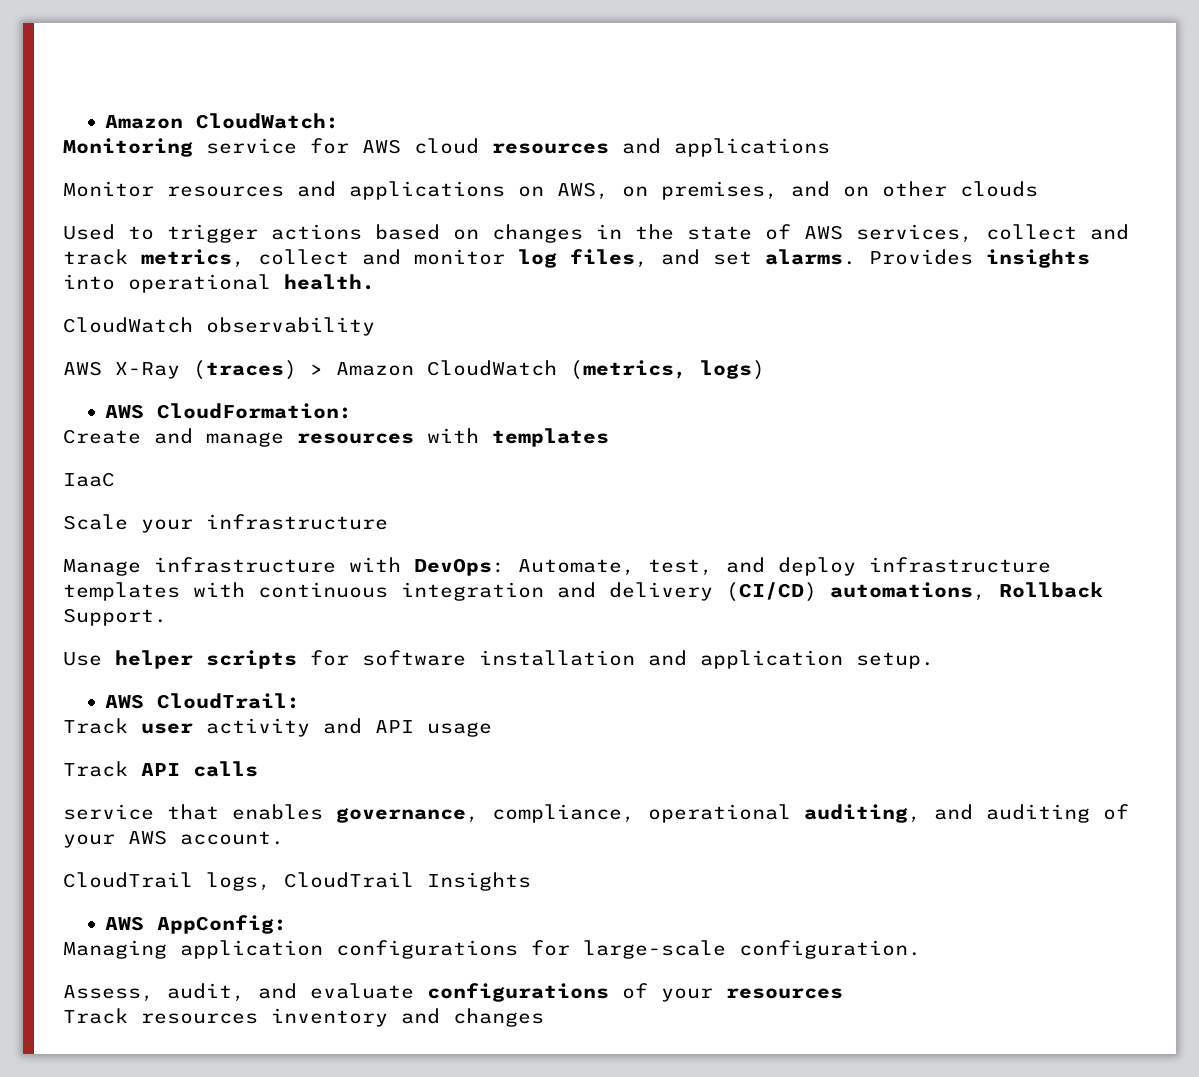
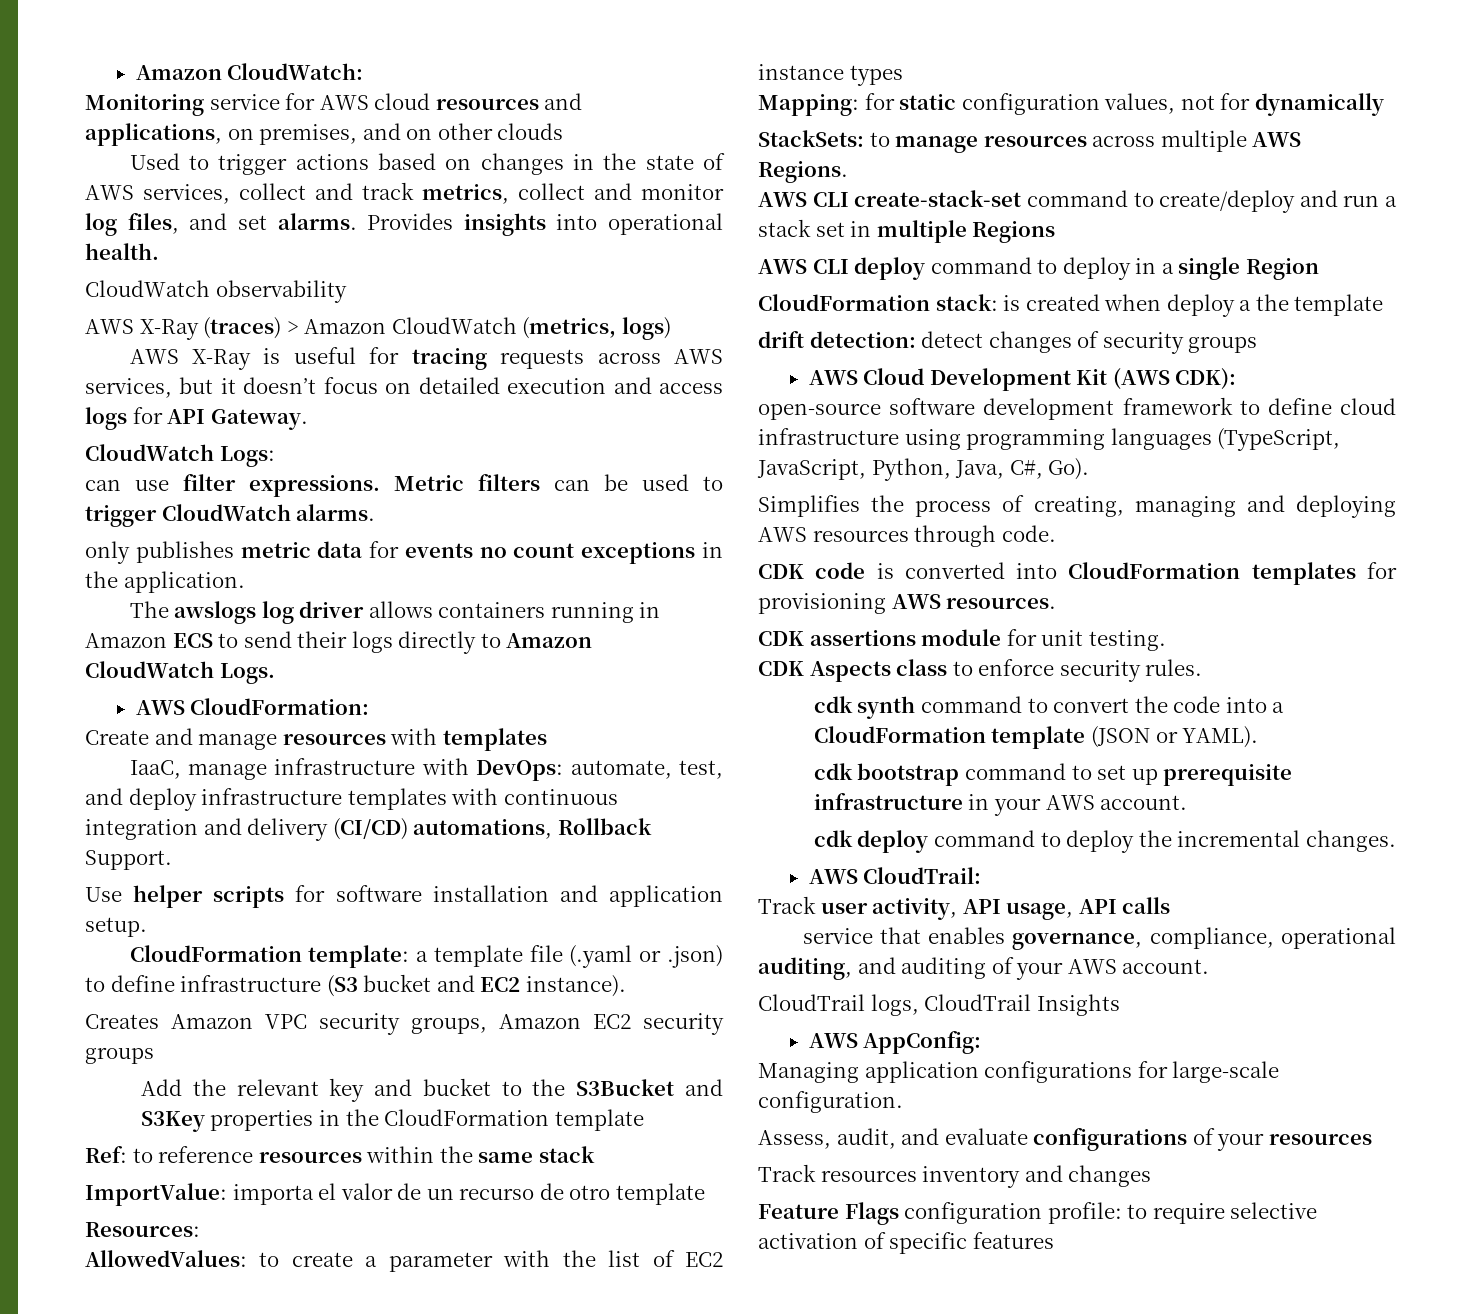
[674,138,830,157] [63,181,609,200] applications // Monitor resources and applications on AWS, -> [85,123,222,146] applications,
(765, 370) none -> [129,347,723,370] [85,377,724,398] [85,407,308,430] [85,444,275,467] [85,474,723,497] [85,504,376,527] [85,541,723,564] [85,571,245,593] [129,601,661,624] [85,631,593,654] [85,661,275,684] // AWS X-Ray is useful for tracing requests across AWS services, but it doesn’t focus on detailed execution and access logs for API Gateway. // CloudWatch Logs: // can use filter expressions. Metric filters can be used to trigger CloudWatch alarms. // only publishes metric data for events no count exceptions in the application. // The awslogs log driver allows containers running in Amazon ECS to send their logs directly to Amazon CloudWatch Logs.
[63,472,115,487] [63,514,388,533] [63,559,141,576] IaaC // Scale your infrastructure // Manage -> [129,760,267,780] IaaC, manage
[518,559,635,576] Automate, -> [570,760,672,779] automate,
(934, 660) none -> [129,945,723,968] [85,974,626,997] [85,1013,724,1035] [85,1047,154,1064] [140,1078,723,1102] [140,1109,644,1132] [85,1146,595,1163] [85,1183,705,1206] [85,1222,200,1237] [85,1250,724,1272] [758,64,903,86] [758,93,1384,116] [758,130,1302,153] [758,161,848,183] [758,190,1397,213] [758,219,1056,243] [758,257,1319,280] [758,294,1384,317] [758,331,1258,354] [808,368,1237,391] [758,397,1396,420] [758,428,1341,451] [757,458,1090,481] [758,495,1396,518] [758,525,1056,547] [758,562,1397,585] [758,593,1057,614] [758,629,1166,651] [758,659,1203,682] [813,696,1285,719] [813,726,1259,749] [813,763,1293,786] [813,793,1188,816] [813,830,1396,853] // CloudFormation template: a template file (.yaml or .json) to define infrastructure (S3 bucket and EC2 instance). // Creates Amazon VPC security groups, Amazon EC2 security groups // Add the relevant key and bucket to the S3Bucket and S3Key properties in the CloudFormation template // Ref: to reference resources within the same stack // ImportValue: importa el valor de un recurso de otro template // Resources: // AllowedValues: to create a parameter with the list of EC2 instance types // Mapping: for static configuration values, not for dynamically // StackSets: to manage resources across multiple AWS Regions. // AWS CLI create-stack-set command to create/deploy and run a stack set in multiple Regions // AWS CLI deploy command to deploy in a single Region // CloudFormation stack: is created when deploy a the template // drift detection: detect changes of security groups // AWS Cloud Development Kit (AWS CDK): // open-source software development framework to define cloud infrastructure using programming languages (TypeScript, JavaScript, Python, Java, C#, Go). // Simplifies the process of creating, managing and deploying AWS resources through code. // CDK code is converted into CloudFormation templates for provisioning AWS resources. // CDK assertions module for unit testing. // CDK Aspects class to enforce security rules. // cdk synth command to convert the code into a CloudFormation template (JSON or YAML). // cdk bootstrap command to set up prerequisite infrastructure in your AWS account. // cdk deploy command to deploy the incremental changes.
[206,718,492,737] [63,761,128,777] activity and API usage // Track -> [872,898,1074,920] activity, API usage,
(544, 1017) none -> [758,1202,1318,1225] [758,1232,1054,1254] // Feature Flags configuration profile: to require selective activation of specific features

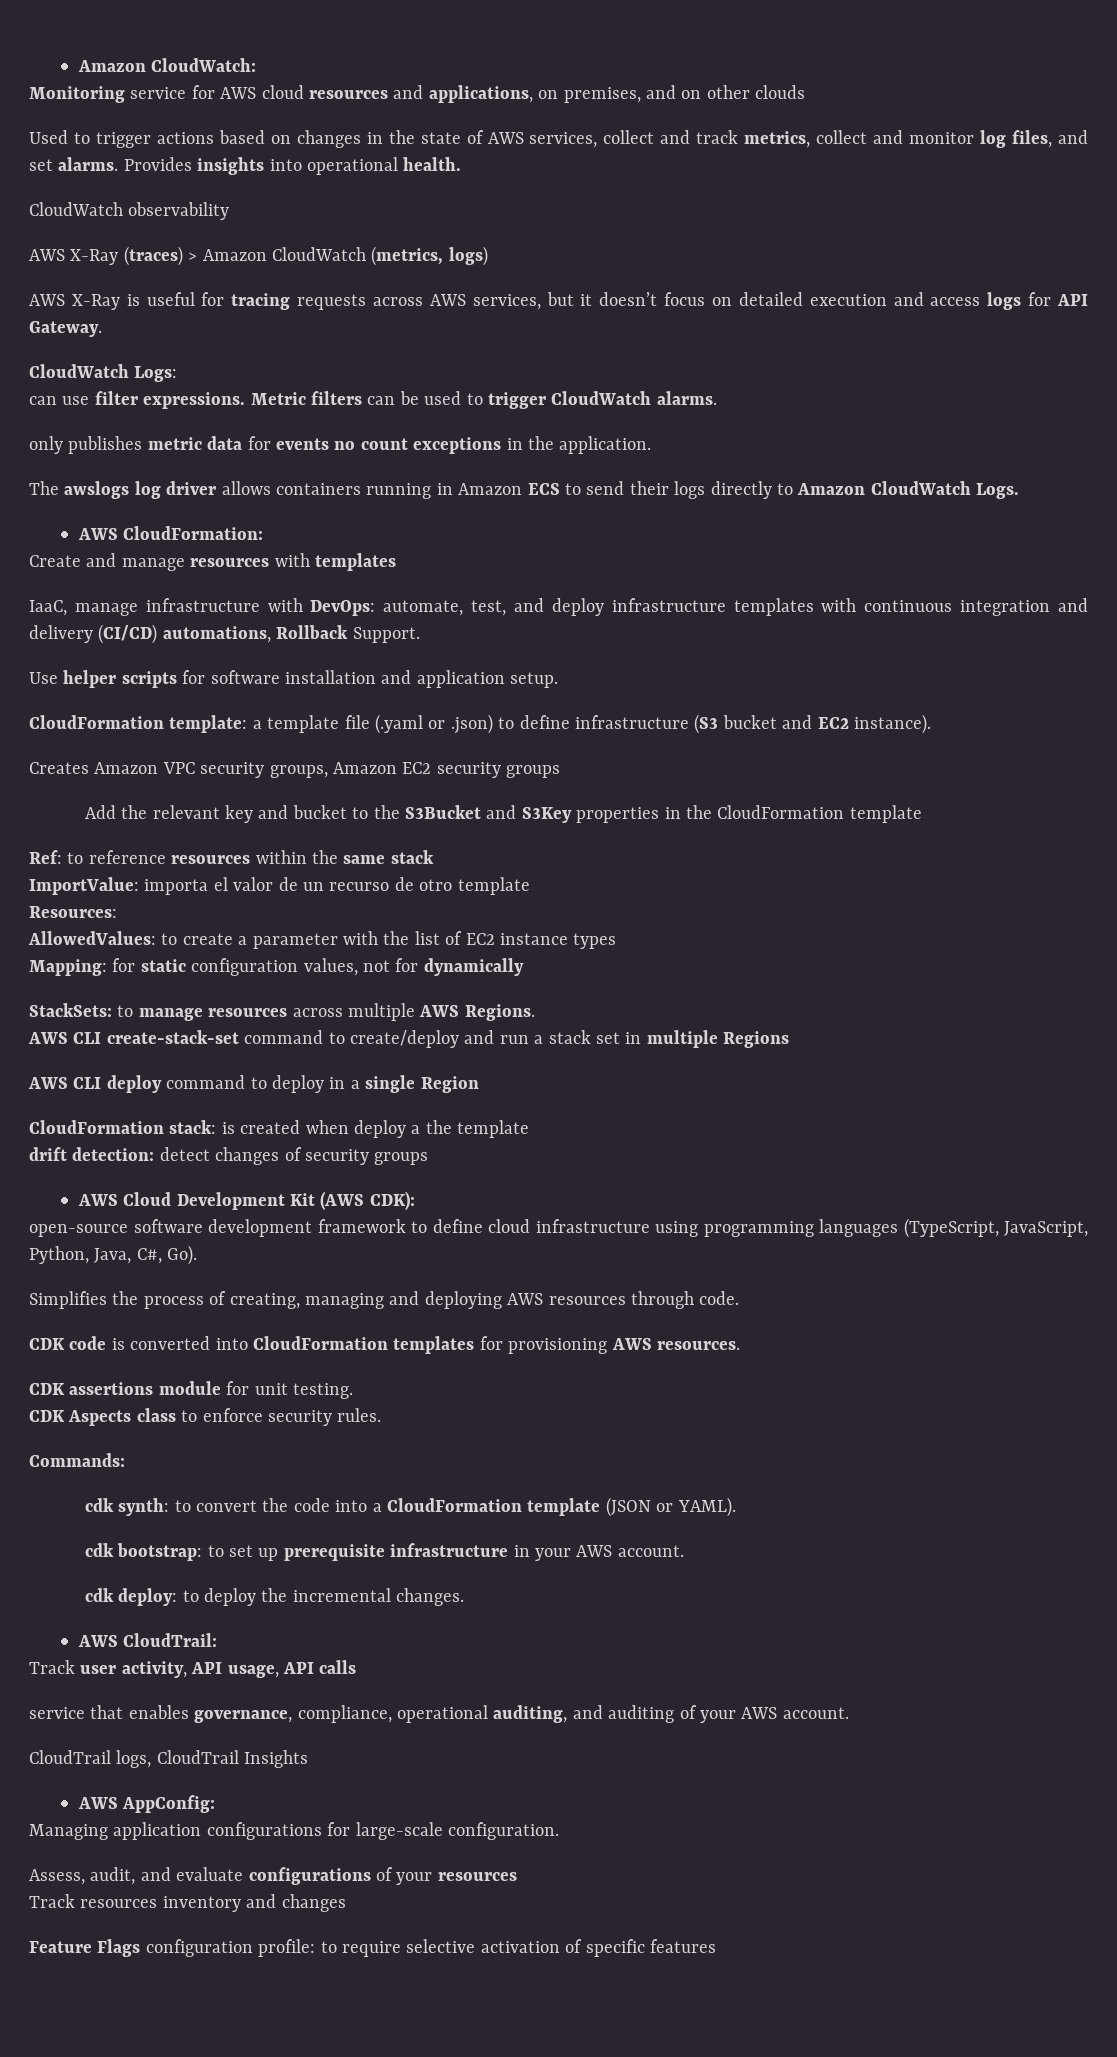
[813,696,1022,719] // cdk synth command -> [29,1453,125,1467] [84,1498,170,1516] // Commands: // cdk synth:
[857,763,1066,786] bootstrap command -> [117,1543,203,1561] bootstrap:
[857,830,1035,853] deploy command -> [118,1588,178,1606] deploy:

